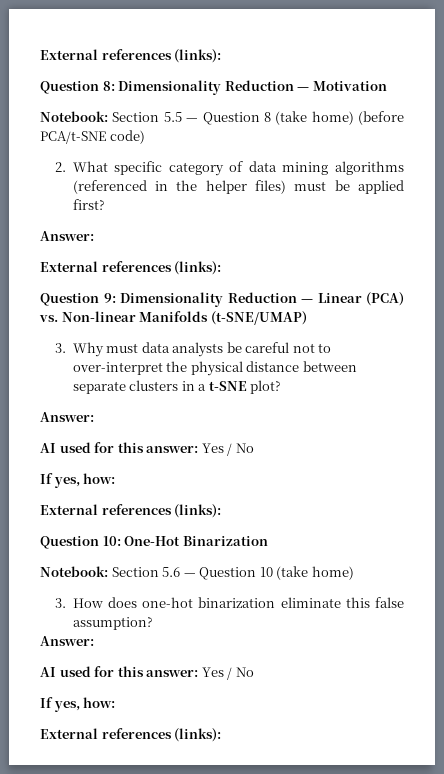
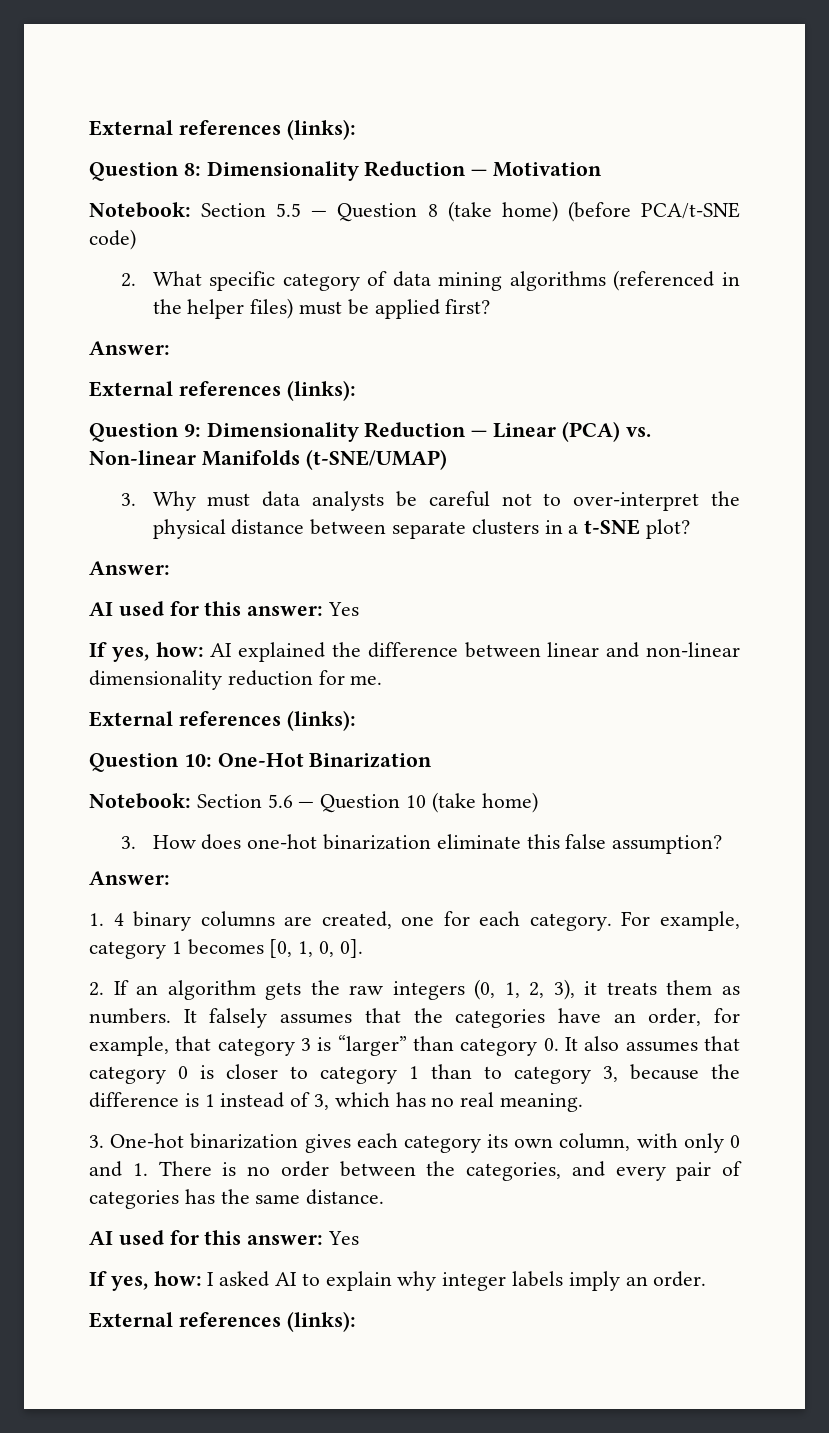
[227,443,254,456] [40,473,116,488] / No // If yes, how: -> [89,642,740,662] [89,670,383,690] // If yes, how: AI explained the difference between linear and non-linear dimensionality reduction for me.
[40,666,254,680] [40,697,116,712] // AI used for this answer: Yes / No // If yes, how: -> [89,911,740,931] [89,939,363,959] [89,979,740,1000] [89,1008,741,1028] [89,1035,740,1056] [89,1064,740,1084] [89,1092,584,1112] [89,1133,740,1153] [89,1161,742,1181] [89,1189,385,1209] [89,1230,360,1245] [89,1271,707,1291] // 1. 4 binary columns are created, one for each category. For example, category 1 becomes [0, 1, 0, 0]. // 2. If an algorithm gets the raw integers (0, 1, 2, 3), it treats them as numbers. It falsely assumes that the categories have an order, for example, that category 3 is “larger” than category 0. It also assumes that category 0 is closer to category 1 than to category 3, because the difference is 1 instead of 3, which has no real meaning. // 3. One-hot binarization gives each category its own column, with only 0 and 1. There is no order between the categories, and every pair of categories has the same distance. // AI used for this answer: Yes // If yes, how: I asked AI to explain why integer labels imply an order.

